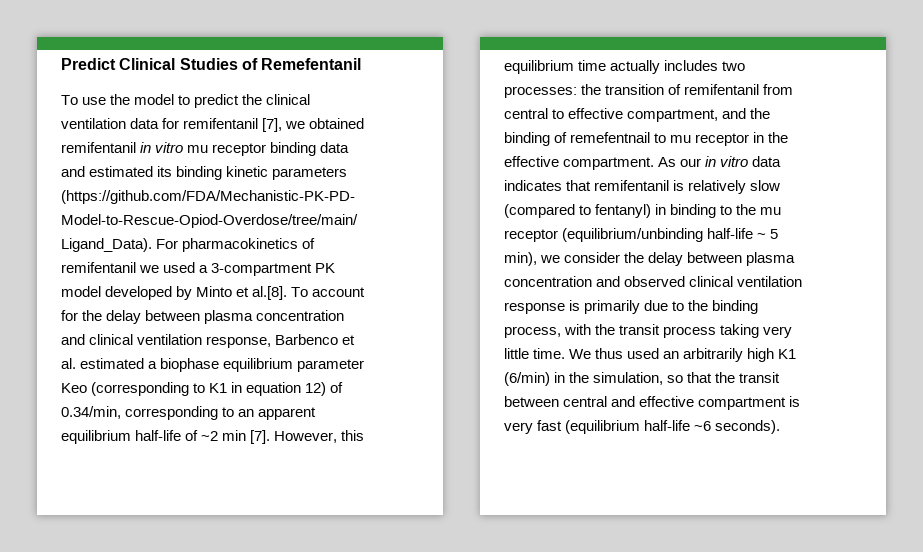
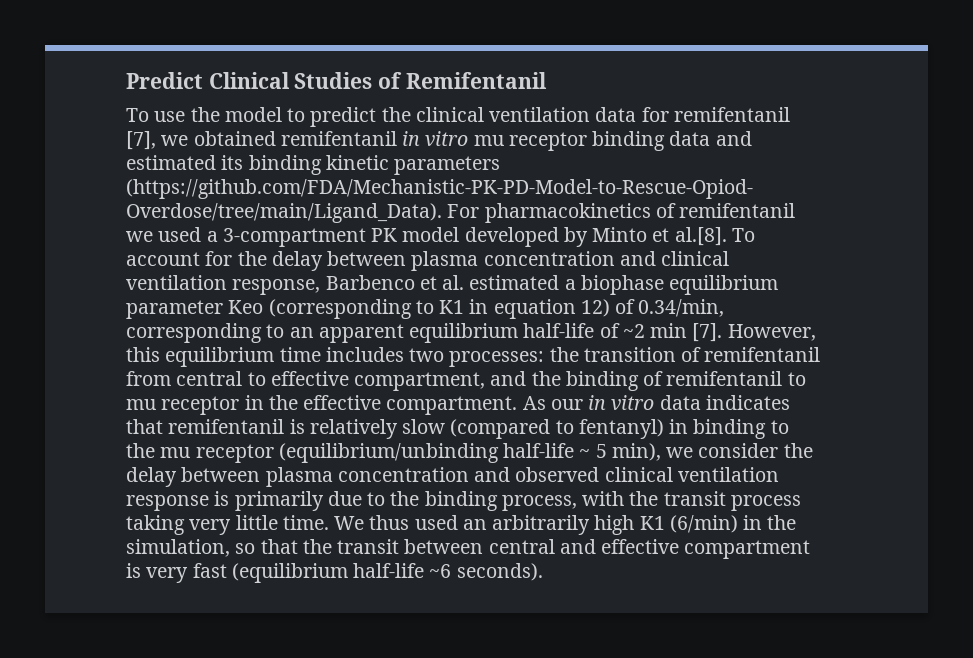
[261,58,362,70] Remefentanil -> [405,72,547,89] Remifentanil
[610,60,661,74] actually -> (321, 354) none
[570,132,651,143] remefentnail -> [666,371,783,386] remifentanil

